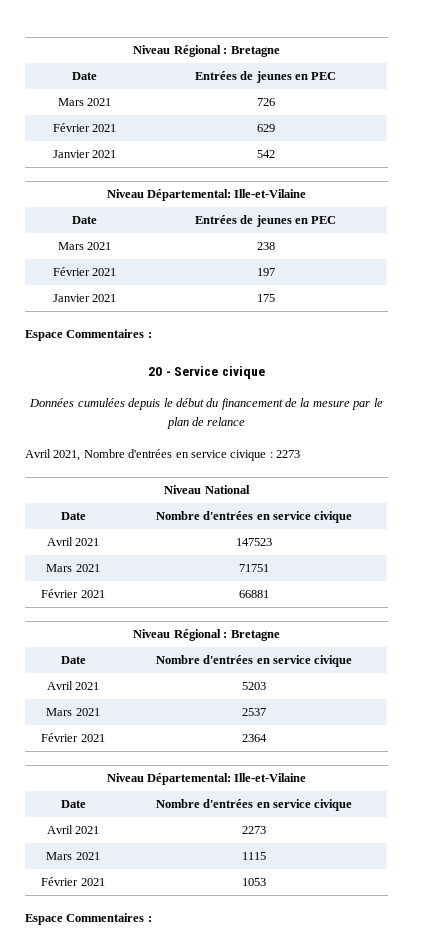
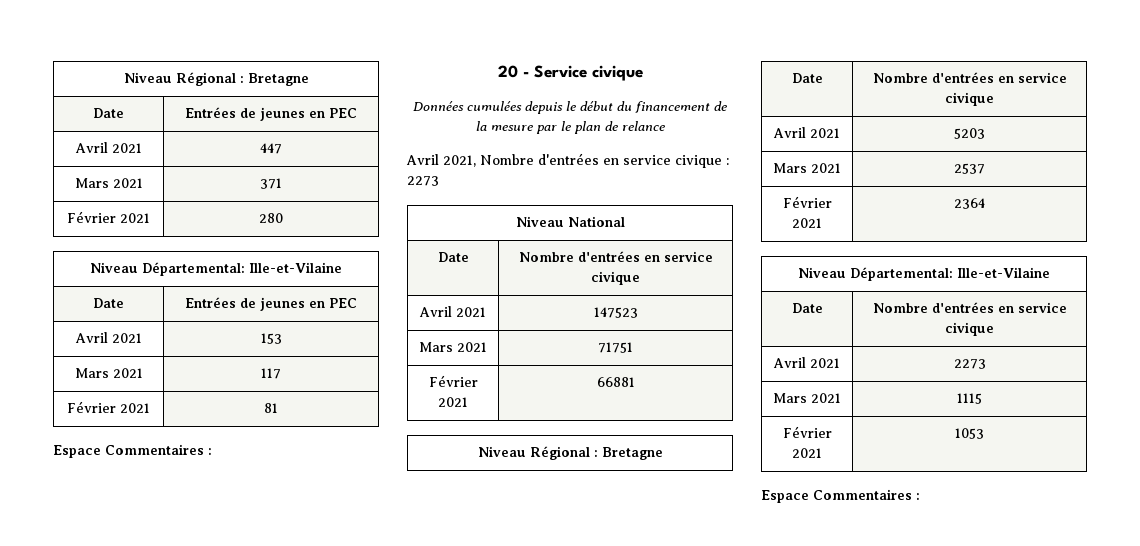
[57,98,112,106] [256,98,275,106] [52,123,117,132] [256,124,275,132] [52,150,117,158] [256,150,275,158] // Mars 2021 | 726 // Février 2021 | 629 // Janvier 2021 | 542 -> [74,142,142,153] [260,143,282,154] [74,178,143,188] [260,178,282,189] [67,211,150,223] [259,213,283,223] // Avril 2021 | 447 // Mars 2021 | 371 // Février 2021 | 280
[57,242,112,250] [256,242,275,250] [52,267,117,276] [256,268,275,276] [52,294,117,302] [256,294,275,302] // Mars 2021 | 238 // Février 2021 | 197 // Janvier 2021 | 175 -> [74,332,142,343] [260,333,282,344] [74,368,143,378] [261,368,281,379] [67,401,150,413] [264,403,278,413] // Avril 2021 | 153 // Mars 2021 | 117 // Février 2021 | 81

